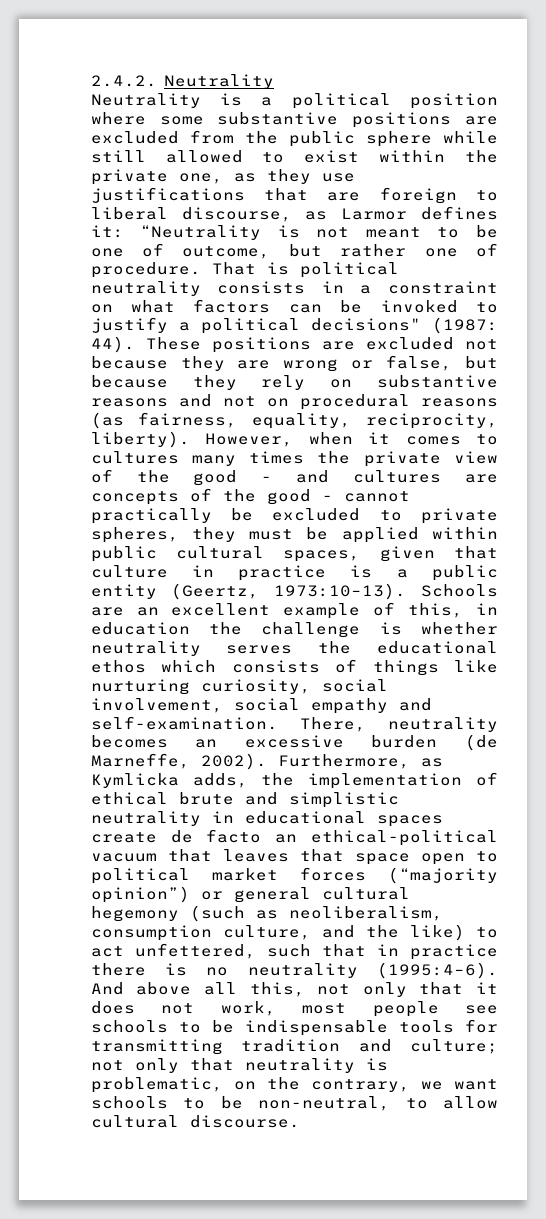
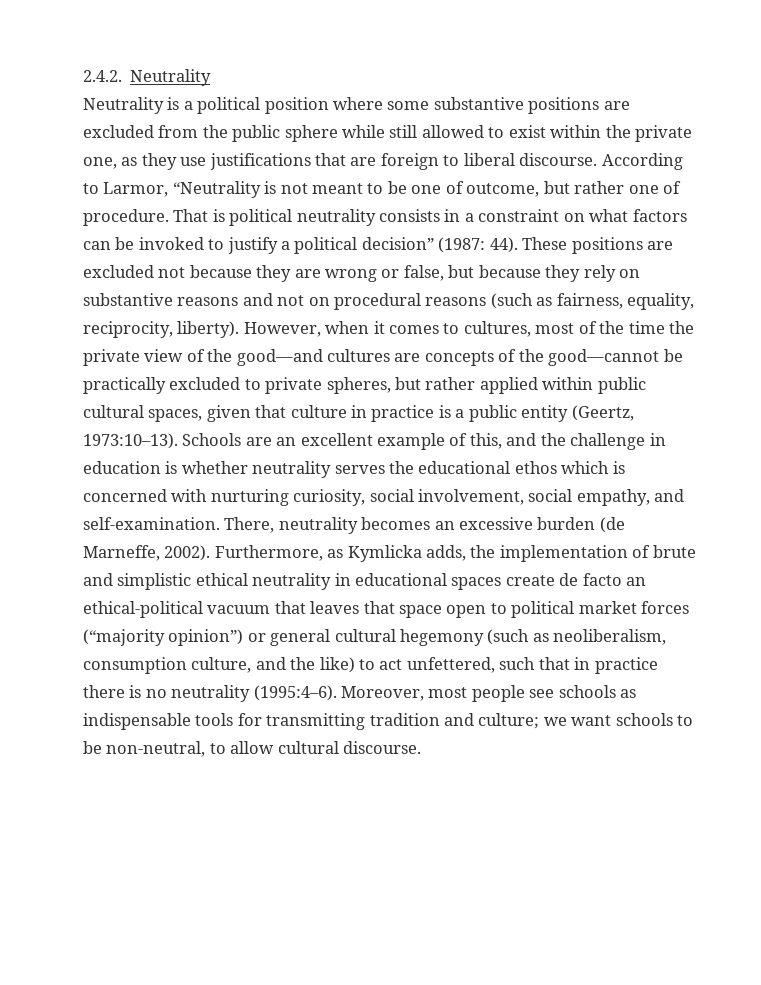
[181,206,499,222] [90,225,124,238] discourse, as Larmor defines it: -> [519,153,683,170] [82,182,169,197] discourse. According to Larmor,
[310,318,421,331] decisions" -> [361,237,434,250] decision”
[90,412,124,429] (as -> [490,293,553,309] (such as
[90,451,305,466] cultures many times -> [463,321,665,337] cultures, most of the time
[193,470,330,486] good - and -> [236,349,323,366] good—and
[266,489,410,505] [90,508,254,524] good - cannot practically be -> [548,349,683,366] [82,377,166,394] good—cannot be practically
[191,527,329,542] they must be -> [395,377,476,390] but rather
[476,603,498,615] [90,622,361,638] in education the challenge -> [506,433,666,450] [82,461,161,474] and the challenge in education
[231,659,498,676] consists of things like -> [612,461,625,474] [82,489,208,502] is concerned with
[310,698,388,714] empathy -> [576,489,650,506] empathy,
[90,792,168,805] ethical -> (651, 551) none
(399, 800) none -> [195,573,248,586] ethical
[90,982,499,997] [90,1001,276,1016] And above all this, not only that it does not work, -> [341,686,425,701] Moreover,
[178,1020,234,1033] to be -> [620,689,637,698] as
[90,1058,388,1073] [90,1077,410,1093] not only that neutrality is problematic, on the contrary, -> (540, 721) none

